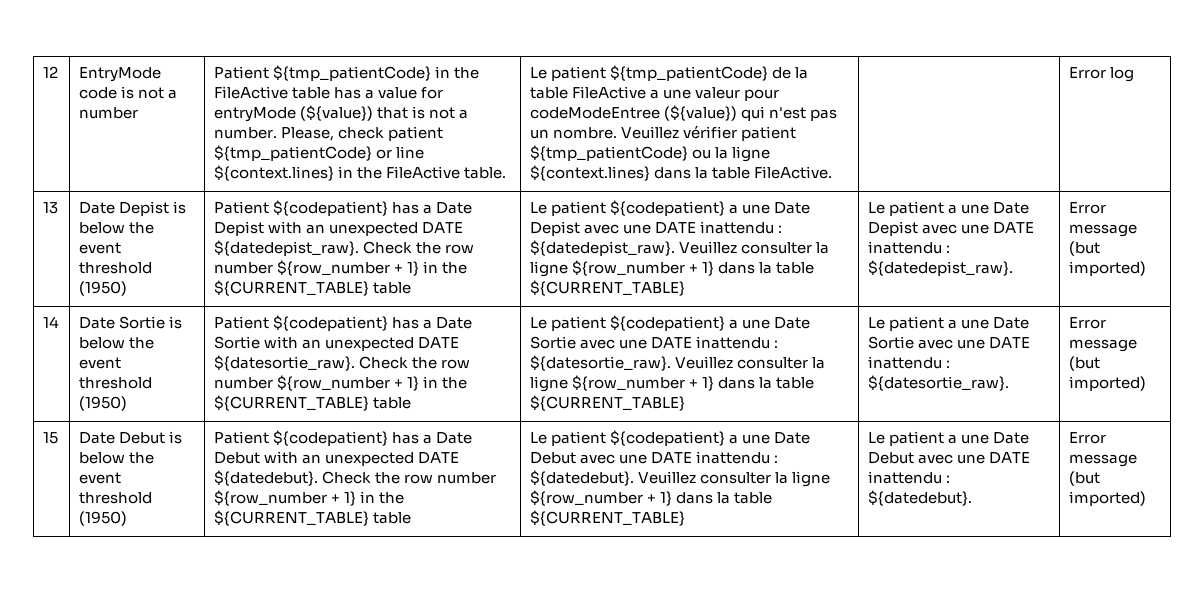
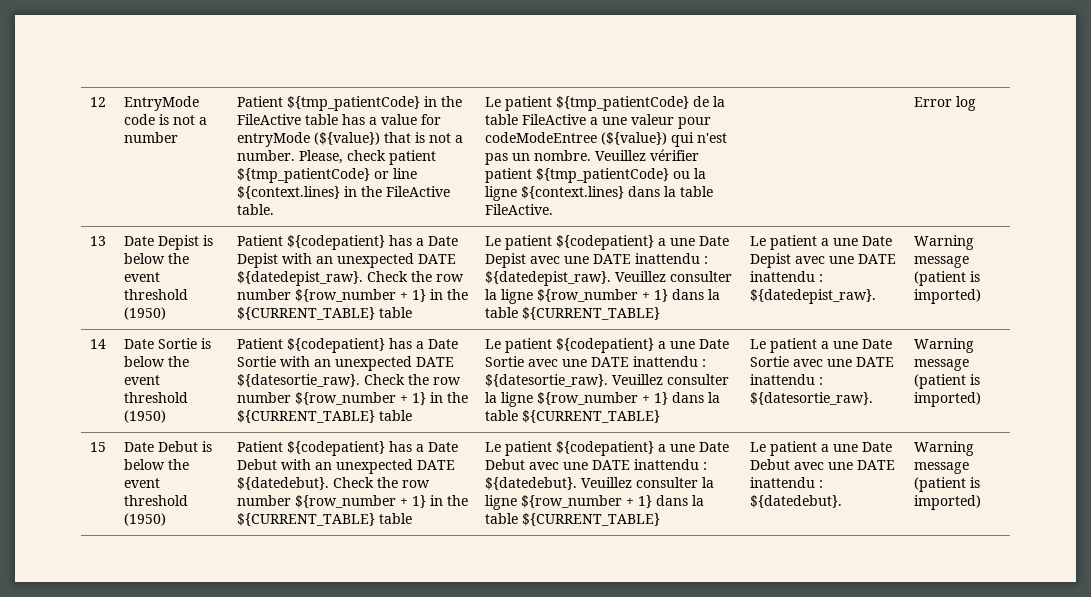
[1068,202,1106,214] [1068,224,1137,237] [1068,241,1100,256] Error message (but -> [913,235,974,250] [913,256,969,268] [913,271,980,286] Warning message (patient is
[1068,317,1106,329] [1068,339,1137,352] [1068,356,1100,371] Error message (but -> [913,338,974,353] [913,359,969,371] [913,374,980,389] Warning message (patient is
[1068,432,1106,444] [1068,454,1137,467] [1068,471,1100,486] Error message (but -> [913,441,974,456] [913,462,969,474] [913,477,980,492] Warning message (patient is

